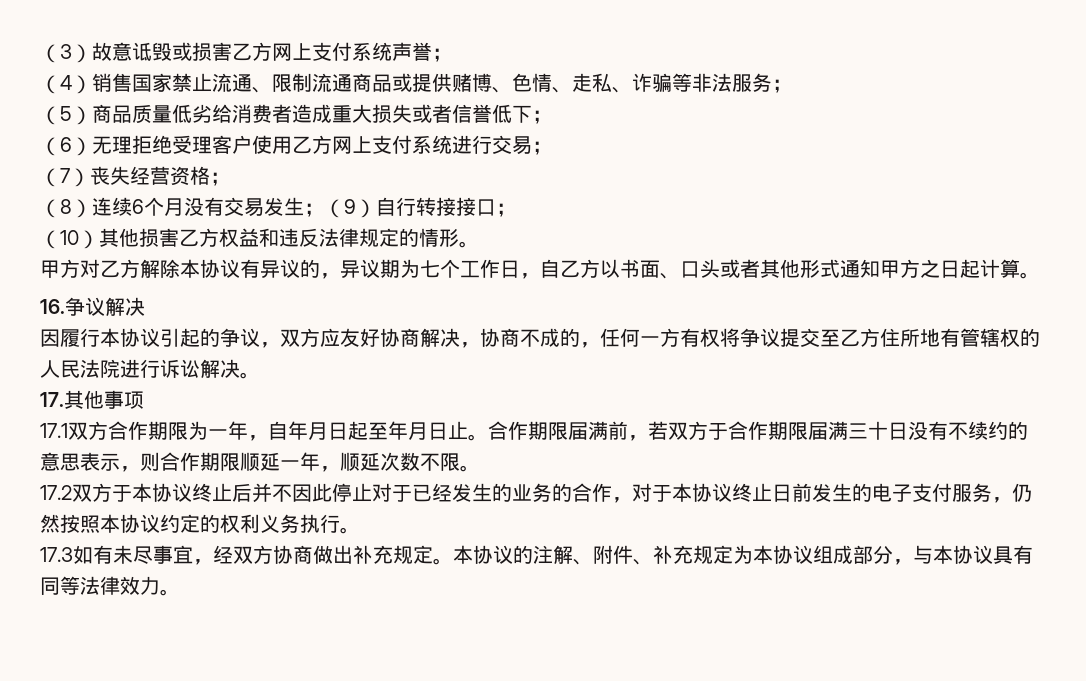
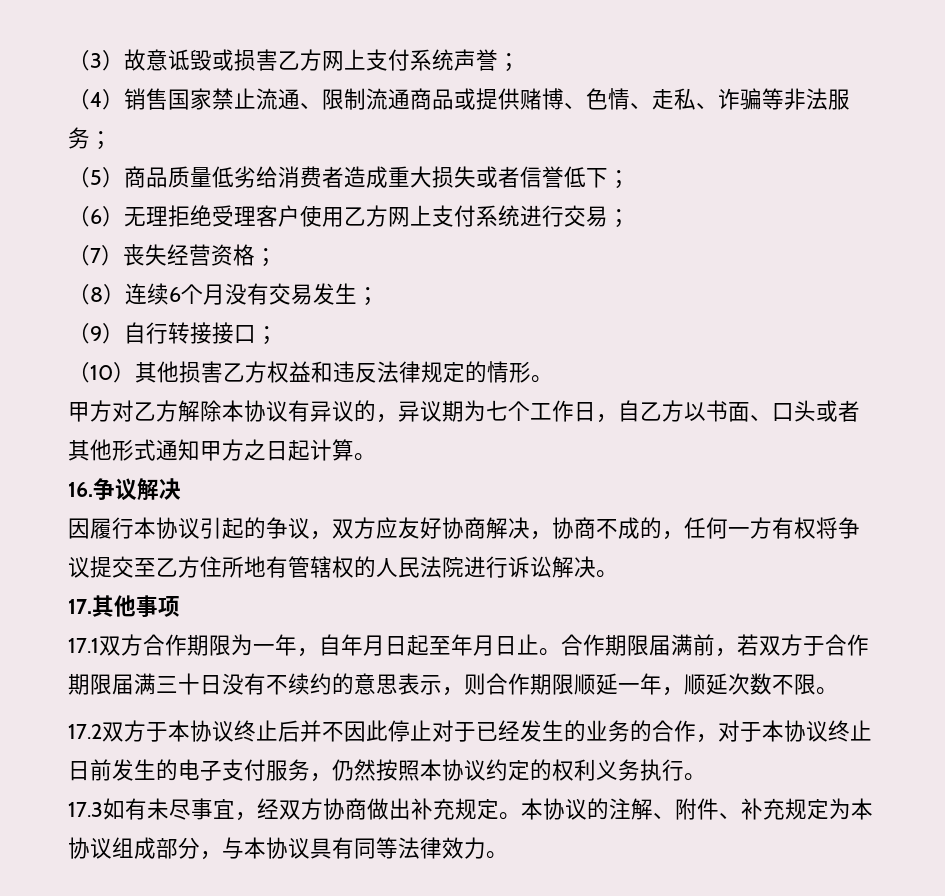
(324, 210) none -> (379, 296) //

